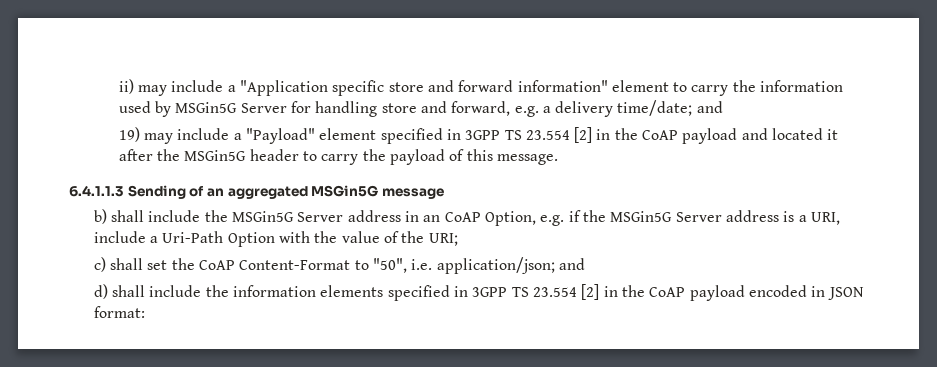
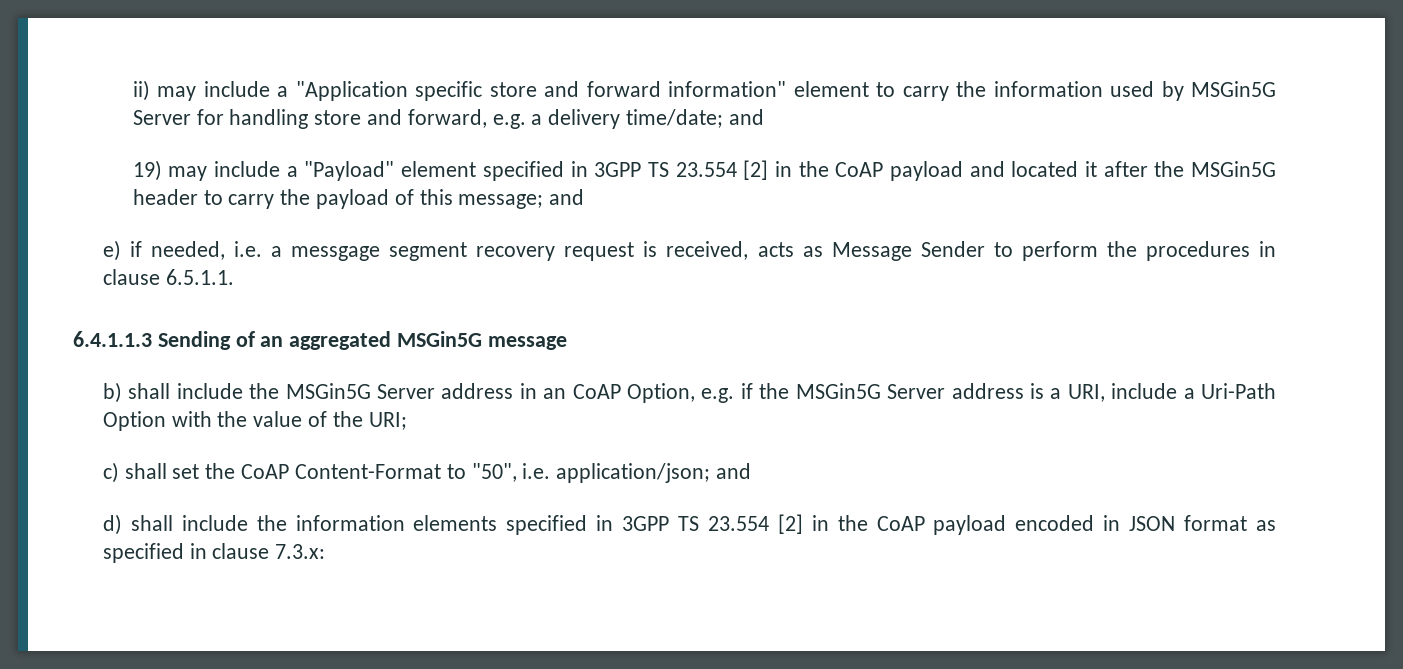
[496,154,558,165] message. -> [458,189,585,209] [102,240,1276,261] [102,269,234,285] message; and // e) if needed, i.e. a messgage segment recovery request is received, acts as Message Sender to perform the procedures in clause 6.5.1.1.
[93,306,145,318] format: -> [1184,515,1276,531] [102,543,326,563] format as specified in clause 7.3.x:

